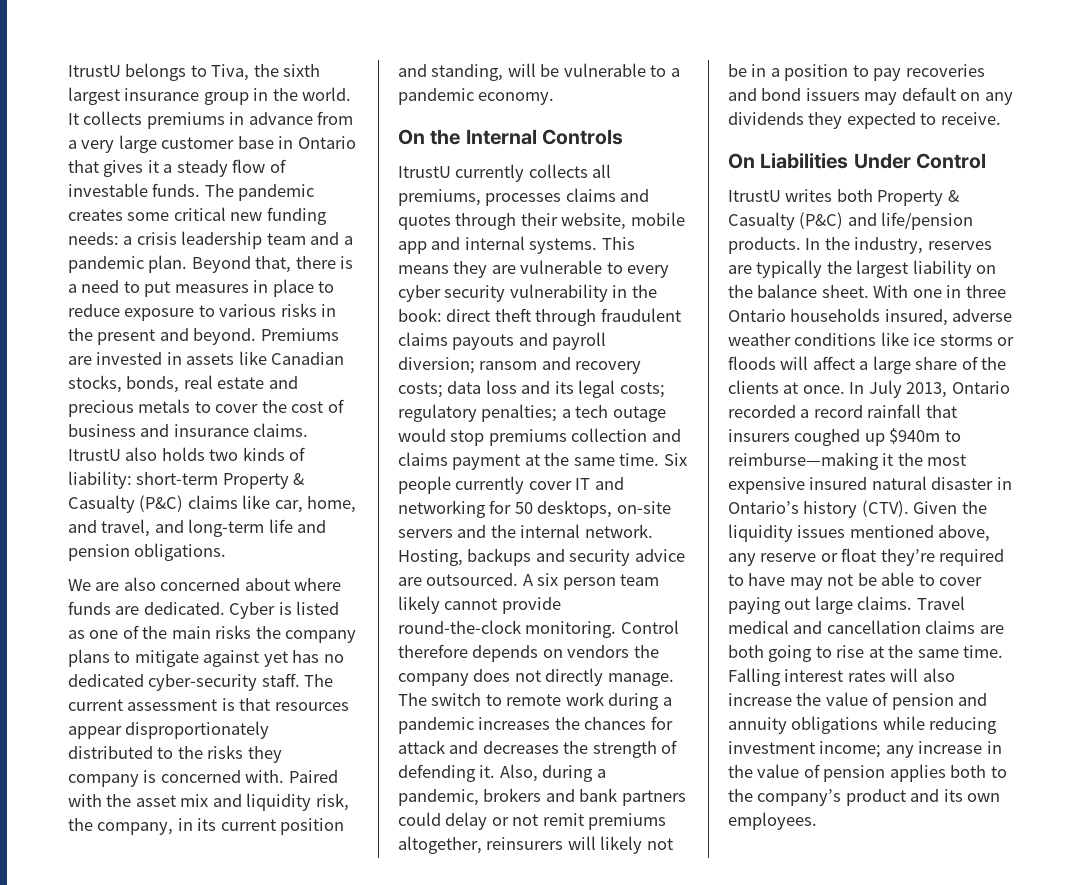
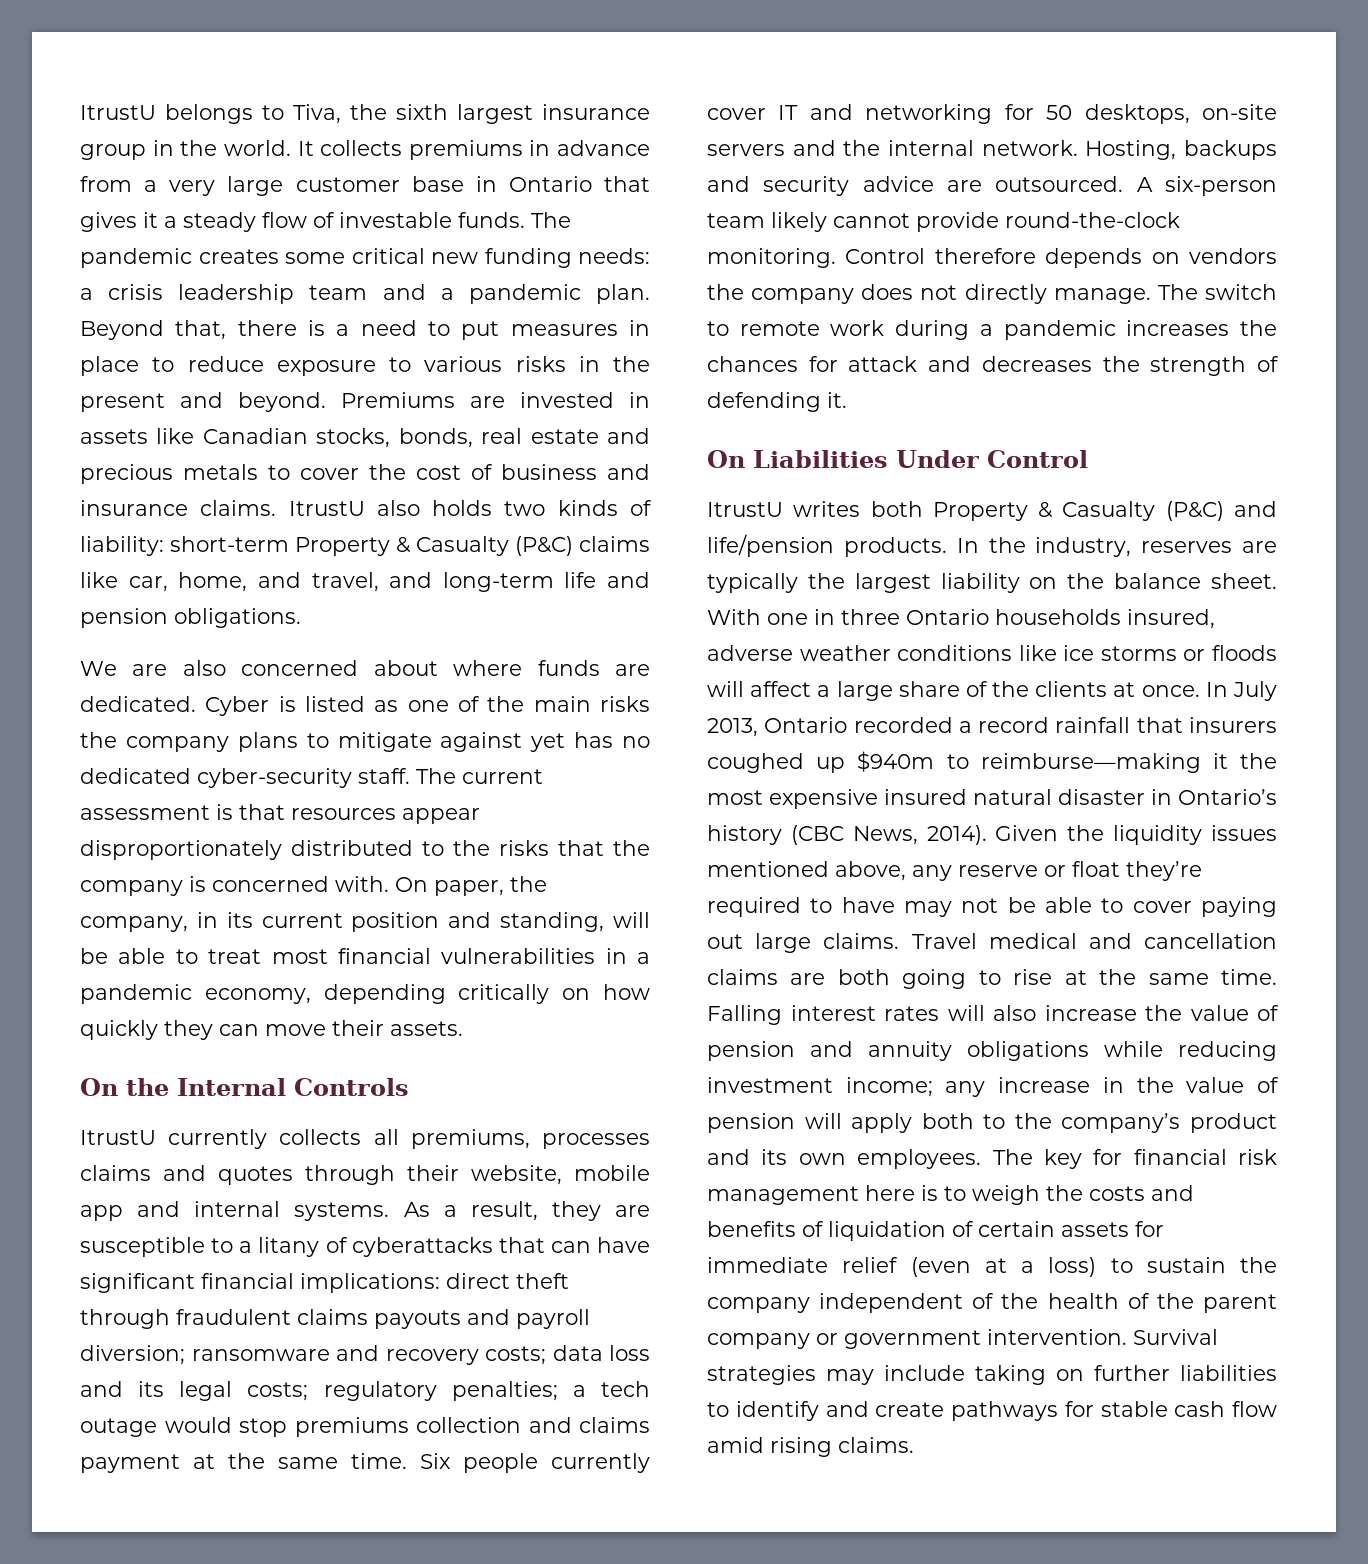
[247,746,282,763] they -> [558,840,650,856] that the
[288,770,338,783] [68,793,349,811] Paired with the asset mix and liquidity risk, -> [395,877,504,896] On paper,
[563,63,680,77] [398,88,555,105] vulnerable to a pandemic economy. -> [118,948,650,964] [80,984,650,1004] [80,1020,463,1040] able to treat most financial vulnerabilities in a pandemic economy, depending critically on how quickly they can move their assets.
[601,237,635,250] [398,260,670,278] [398,284,657,302] [398,308,442,322] This means they are vulnerable to every cyber security vulnerability in the book: -> [403,1201,650,1221] [80,1237,650,1257] [80,1273,440,1293] As a result, they are susceptible to a litany of cyberattacks that can have significant financial implications:
[479,361,538,370] ransom -> [191,1349,330,1361] ransomware
[537,573,616,590] six person -> [1165,176,1277,196] six-person
[499,764,606,782] [398,788,686,806] [398,812,667,830] [398,836,673,854] [728,64,985,81] [728,87,1013,105] [728,112,1001,129] Also, during a pandemic, brokers and bank partners could delay or not remit premiums altogether, reinsurers will likely not be in a position to pay recoveries and bond issuers may default on any dividends they expected to receive. -> (847, 400) none
[861,500,909,517] (CTV). -> [790,825,987,845] (CBC News, 2014).
[889,764,946,782] applies -> [804,1113,913,1133] will apply
(817, 821) none -> [992,1149,1277,1169] [707,1185,1194,1205] [707,1221,1164,1241] [707,1257,1277,1277] [707,1293,1277,1313] [707,1329,1218,1349] [707,1365,1277,1385] [707,1401,1277,1421] [707,1437,914,1457] The key for financial risk management here is to weigh the costs and benefits of liquidation of certain assets for immediate relief (even at a loss) to sustain the company independent of the health of the parent company or government intervention. Survival strategies may include taking on further liabilities to identify and create pathways for stable cash flow amid rising claims.

